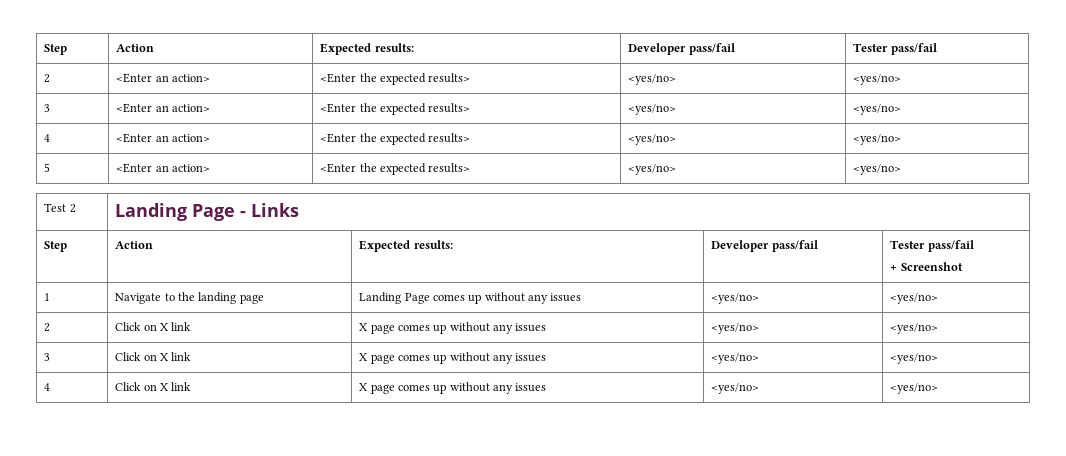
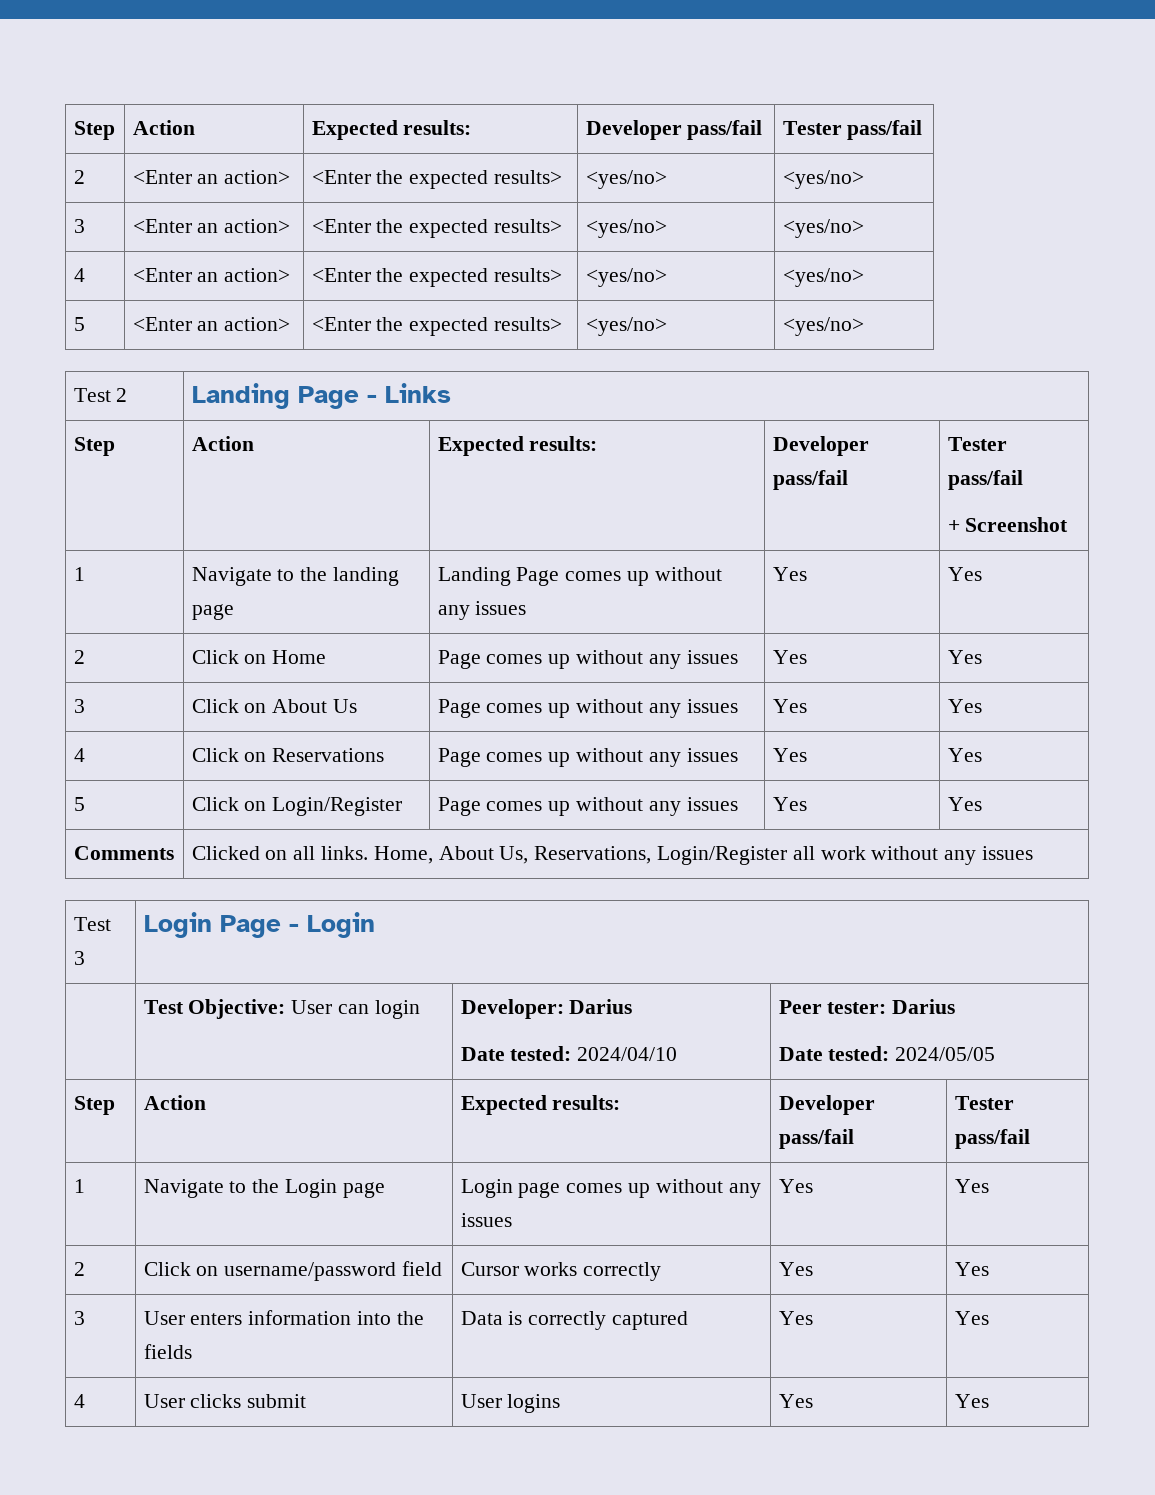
[711,293,760,304] [890,293,939,304] [44,323,51,332] [115,322,192,331] [359,322,547,334] [711,323,760,334] [890,323,939,334] [44,353,51,361] [115,352,192,361] [359,352,547,364] [711,353,760,364] [890,353,939,364] [44,383,51,391] [115,382,192,391] [359,382,547,394] [711,383,760,394] [890,383,939,394] <yes/no> | <yes/no> // 2 | Click on X link | X page comes up without any issues | <yes/no> | <yes/no> // 3 | Click on X link | X page comes up without any issues | <yes/no> | <yes/no> // 4 | Click on X link | X page comes up without any issues | <yes/no> | <yes/no> -> [772,567,807,581] [947,567,982,581] [73,650,85,664] [191,650,327,664] [437,650,738,669] [772,650,807,664] [947,650,982,664] [73,699,85,713] [191,699,358,713] [437,699,738,718] [772,699,807,713] [947,699,982,713] [73,748,85,762] [191,748,385,762] [437,748,738,767] [772,748,807,762] [947,748,982,762] [73,797,85,811] [191,797,403,816] [437,797,738,816] [772,797,807,811] [947,797,982,811] [73,846,174,860] [191,846,1034,865] [73,917,111,931] [73,951,85,965] [143,912,375,938] [143,999,420,1019] [460,999,633,1019] [460,1046,678,1061] [778,999,956,1014] [778,1046,996,1061] [73,1096,115,1115] [143,1095,206,1110] [460,1095,621,1115] [778,1095,875,1115] [778,1129,854,1149] [954,1096,1014,1110] [954,1129,1030,1149] [73,1179,85,1193] [143,1179,385,1198] [460,1179,761,1198] [460,1213,512,1227] [778,1179,813,1193] [954,1179,989,1193] [73,1262,85,1276] [143,1261,443,1281] [460,1262,662,1281] [778,1262,813,1276] [954,1262,989,1276] [73,1311,85,1325] [143,1310,424,1325] [143,1344,192,1359] [460,1311,689,1330] [778,1311,813,1325] [954,1311,989,1325] [73,1394,85,1408] [143,1394,307,1408] [460,1394,561,1413] [778,1394,813,1408] [954,1394,989,1408] Yes | Yes // 2 | Click on Home | Page comes up without any issues | Yes | Yes // 3 | Click on About Us | Page comes up without any issues | Yes | Yes // 4 | Click on Reservations | Page comes up without any issues | Yes | Yes // 5 | Click on Login/Register | Page comes up without any issues | Yes | Yes // Comments | Clicked on all links. Home, About Us, Reservations, Login/Register all work without any issues // Test 3 | Login Page - Login // | Test Objective: User can login | Developer: Darius // Date tested: 2024/04/10 | Peer tester: Darius // Date tested: 2024/05/05 // Step | Action | Expected results: | Developer pass/fail | Tester pass/fail // 1 | Navigate to the Login page | Login page comes up without any issues | Yes | Yes // 2 | Click on username/password field | Cursor works correctly | Yes | Yes // 3 | User enters information into the fields | Data is correctly captured | Yes | Yes // 4 | User clicks submit | User logins | Yes | Yes

